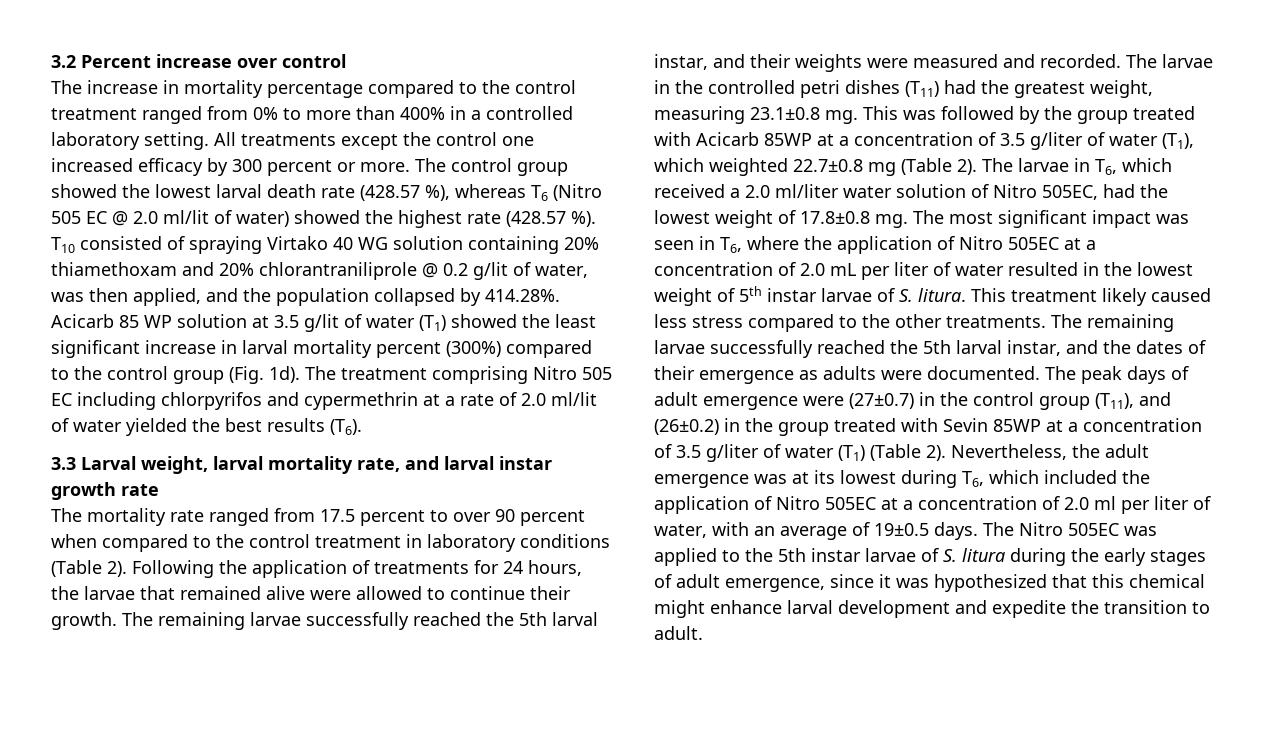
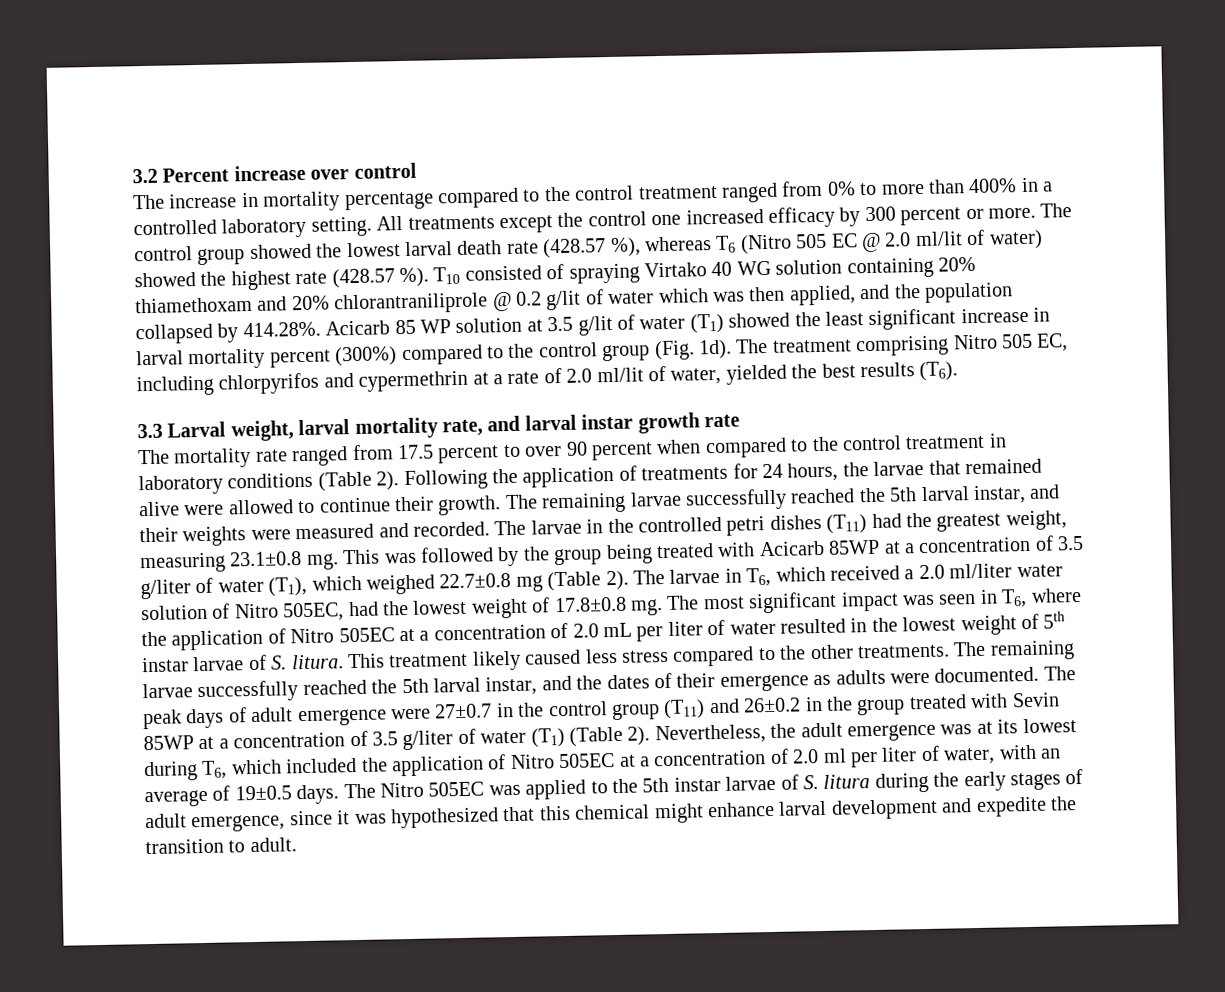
[535,264,588,278] water, -> [608,288,709,305] water which
[51,393,72,406] EC -> [1036,333,1069,352] EC,
[73,420,122,432] water -> [670,367,722,385] water,
(1128, 117) none -> [605,544,653,565] being
[709,158,788,176] weighted -> [366,574,435,595] weighed
[849,393,914,409] (27±0.7) -> [435,703,493,719] 27±0.7
[1095,392,1171,409] [654,419,719,435] (T11), and (26±0.2) -> [663,697,802,720] (T11) and 26±0.2

